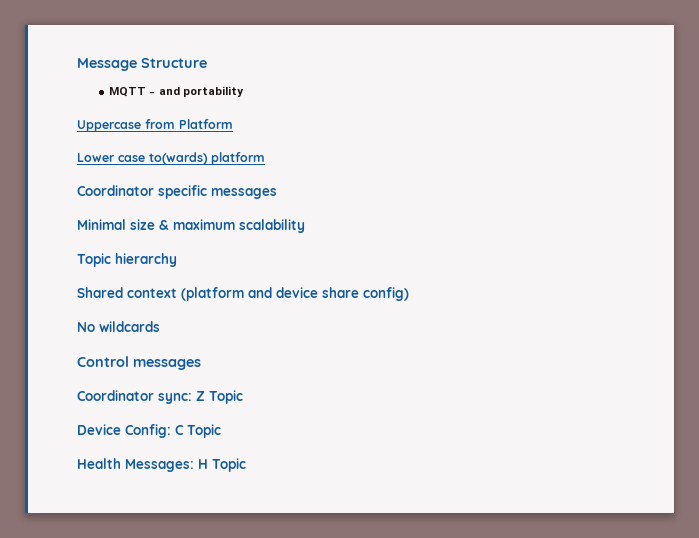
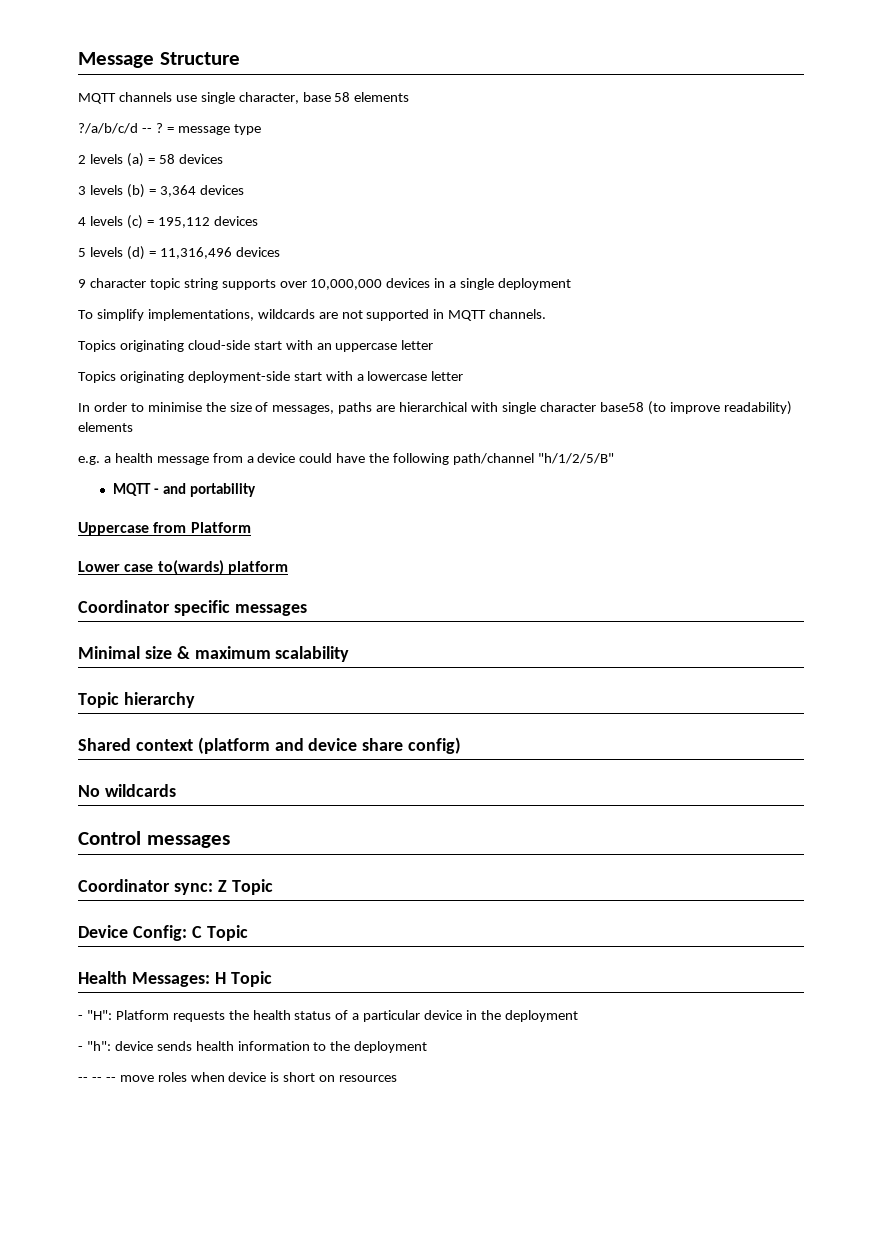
(207, 63) none -> [78,92,410,104] [78,123,261,135] [78,153,223,167] [78,184,244,198] [78,215,258,229] [78,246,280,260] [78,278,572,290] [78,309,547,321] [78,340,434,352] [78,371,464,383] [78,401,792,415] [78,422,133,432] [78,453,614,465] // MQTT channels use single character, base 58 elements // ?/a/b/c/d -- ? = message type // 2 levels (a) = 58 devices // 3 levels (b) = 3,364 devices // 4 levels (c) = 195,112 devices // 5 levels (d) = 11,316,496 devices // 9 character topic string supports over 10,000,000 devices in a single deployment // To simplify implementations, wildcards are not supported in MQTT channels. // Topics originating cloud-side start with an uppercase letter // Topics originating deployment-side start with a lowercase letter // In order to minimise the size of messages, paths are hierarchical with single character base58 (to improve readability) elements // e.g. a health message from a device could have the following path/channel "h/1/2/5/B"
(246, 465) none -> [78,1010,578,1022] [78,1041,428,1053] [78,1072,398,1082] // - "H": Platform requests the health status of a particular device in the deployment // - "h": device sends health information to the deployment // -- -- -- move roles when device is short on resources

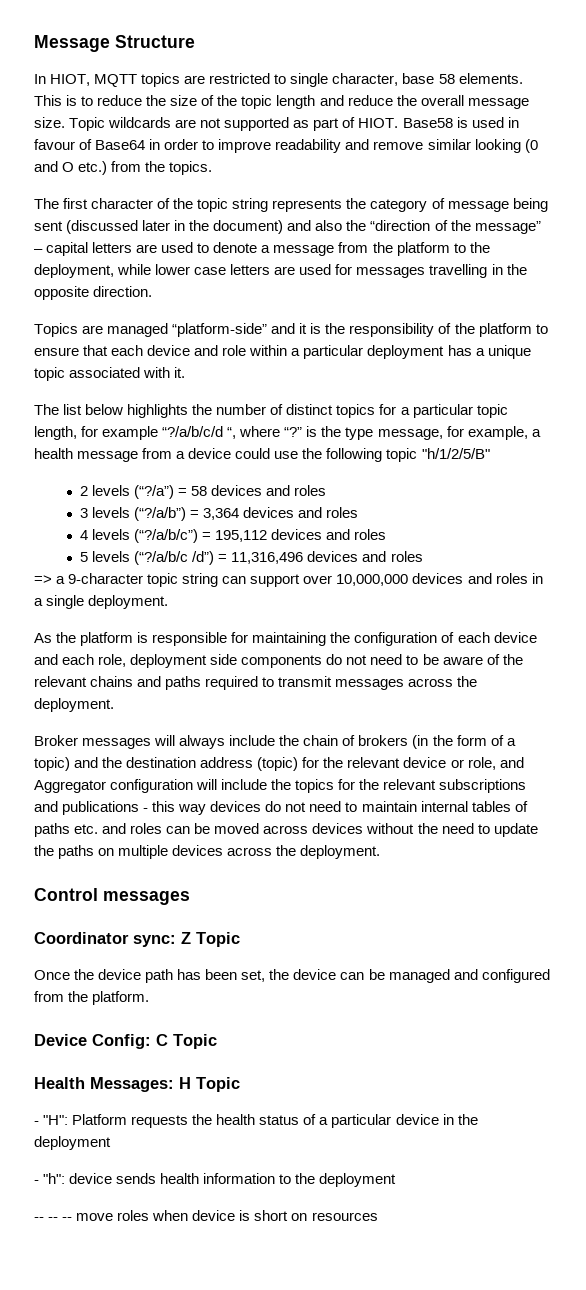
[78,92,410,104] [78,123,261,135] [78,153,223,167] [78,184,244,198] [78,215,258,229] [78,246,280,260] [78,278,572,290] [78,309,547,321] [78,340,434,352] [78,371,464,383] [78,401,792,415] [78,422,133,432] [78,456,100,465] MQTT channels use single character, base 58 elements // ?/a/b/c/d -- ? = message type // 2 levels (a) = 58 devices // 3 levels (b) = 3,364 devices // 4 levels (c) = 195,112 devices // 5 levels (d) = 11,316,496 devices // 9 character topic string supports over 10,000,000 devices in a single deployment // To simplify implementations, wildcards are not supported in MQTT channels. // Topics originating cloud-side start with an uppercase letter // Topics originating deployment-side start with a lowercase letter // In order to minimise the size of messages, paths are hierarchical with single character base58 (to improve readability) elements // e.g. -> [34,73,523,87] [34,95,529,109] [34,117,519,131] [34,139,538,153] [34,161,213,175] [34,198,548,212] [34,220,541,234] [34,242,490,256] [34,264,527,278] [34,286,153,300] [34,323,548,337] [34,345,531,359] [34,367,186,381] [34,404,508,418] [34,426,528,440] In HIOT, MQTT topics are restricted to single character, base 58 elements. This is to reduce the size of the topic length and reduce the overall message size. Topic wildcards are not supported as part of HIOT. Base58 is used in favour of Base64 in order to improve readability and remove similar looking (0 and O etc.) from the topics. // The first character of the topic string represents the category of message being sent (discussed later in the document) and also the “direction of the message” – capital letters are used to denote a message from the platform to the deployment, while lower case letters are used for messages travelling in the opposite direction. // Topics are managed “platform-side” and it is the responsibility of the platform to ensure that each device and role within a particular deployment has a unique topic associated with it. // The list below highlights the number of distinct topics for a particular topic length, for example “?/a/b/c/d “, where “?” is the type message, for example,
[336,453,366,463] have -> [274,451,299,459] use
[453,453,535,465] path/channel -> [386,448,418,462] topic
[113,483,256,497] [78,522,251,536] [78,560,288,575] [78,600,307,616] [78,646,350,662] [78,692,195,708] [78,737,462,754] [78,784,176,797] MQTT - and portability // Uppercase from Platform // Lower case to(wards) platform // Coordinator specific messages // Minimal size & maximum scalability // Topic hierarchy // Shared context (platform and device share config) // No wildcards -> [80,485,327,499] [80,507,359,521] [80,529,387,543] [80,551,423,565] [34,573,543,587] [34,595,169,609] [34,632,537,646] [34,654,523,668] [34,676,478,690] [34,698,114,712] [34,735,516,749] [34,757,524,771] [34,779,527,793] [34,801,528,815] [34,823,538,837] [34,845,381,859] 2 levels (“?/a”) = 58 devices and roles // 3 levels (“?/a/b”) = 3,364 devices and roles // 4 levels (“?/a/b/c”) = 195,112 devices and roles // 5 levels (“?/a/b/c /d”) = 11,316,496 devices and roles // => a 9-character topic string can support over 10,000,000 devices and roles in a single deployment. // As the platform is responsible for maintaining the configuration of each device and each role, deployment side components do not need to be aware of the relevant chains and paths required to transmit messages across the deployment. // Broker messages will always include the chain of brokers (in the form of a topic) and the destination address (topic) for the relevant device or role, and Aggregator configuration will include the topics for the relevant subscriptions and publications - this way devices do not need to maintain internal tables of paths etc. and roles can be moved across devices without the need to update the paths on multiple devices across the deployment.
(273, 887) none -> [34,969,550,983] [34,991,150,1005] // Once the device path has been set, the device can be managed and configured from the platform.

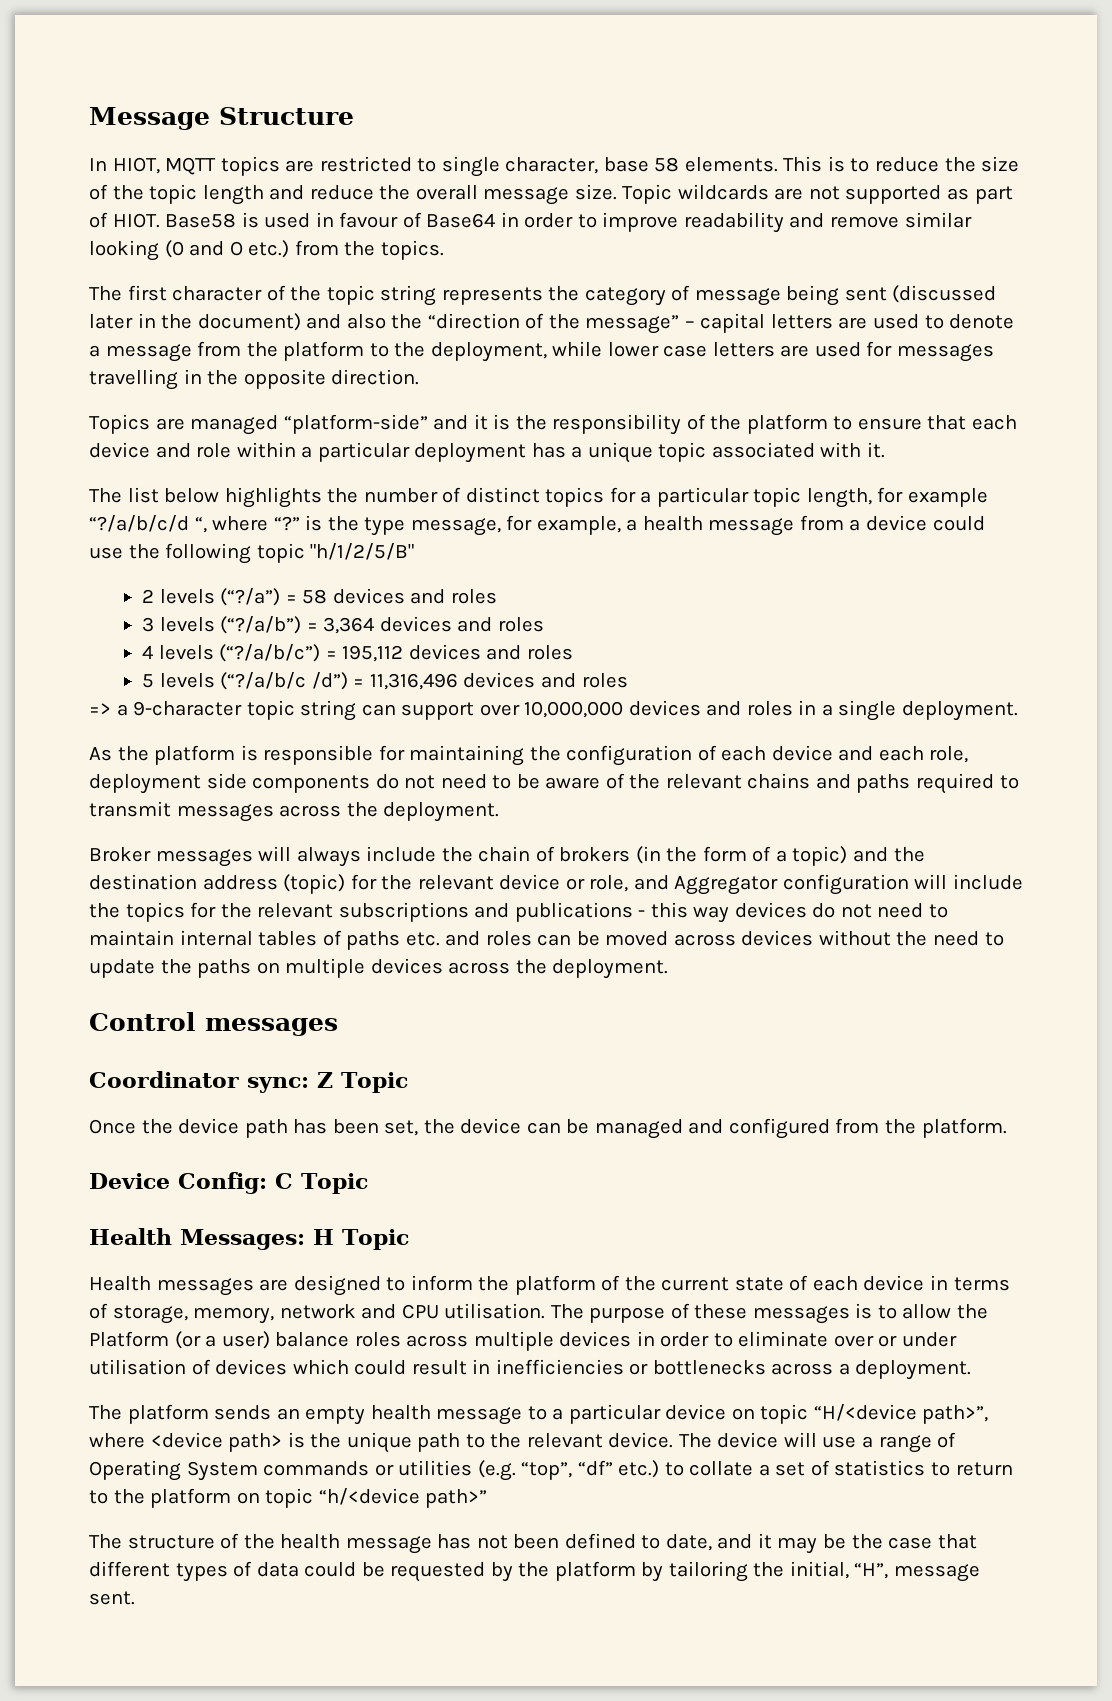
[34,1114,478,1128] [34,1136,111,1150] [34,1173,397,1187] [34,1210,378,1221] - "H": Platform requests the health status of a particular device in the deployment // - "h": device sends health information to the deployment // -- -- -- move roles when device is short on resources -> [89,1275,1010,1296] [89,1303,989,1324] [89,1331,958,1351] [89,1359,972,1380] [89,1404,989,1425] [89,1432,957,1453] [89,1460,1013,1481] [89,1488,488,1508] [89,1533,977,1554] [89,1561,981,1582] [89,1591,135,1605] Health messages are designed to inform the platform of the current state of each device in terms of storage, memory, network and CPU utilisation. The purpose of these messages is to allow the Platform (or a user) balance roles across multiple devices in order to eliminate over or under utilisation of devices which could result in inefficiencies or bottlenecks across a deployment. // The platform sends an empty health message to a particular device on topic “H/<device path>”, where <device path> is the unique path to the relevant device. The device will use a range of Operating System commands or utilities (e.g. “top”, “df” etc.) to collate a set of statistics to return to the platform on topic “h/<device path>” // The structure of the health message has not been defined to date, and it may be the case that different types of data could be requested by the platform by tailoring the initial, “H”, message sent.

